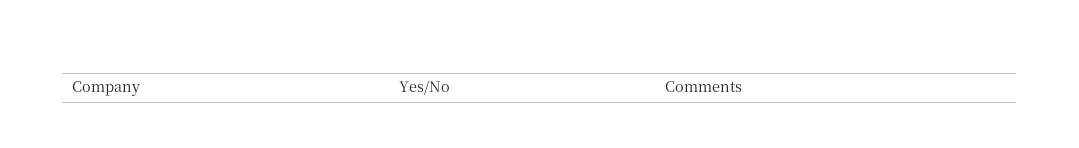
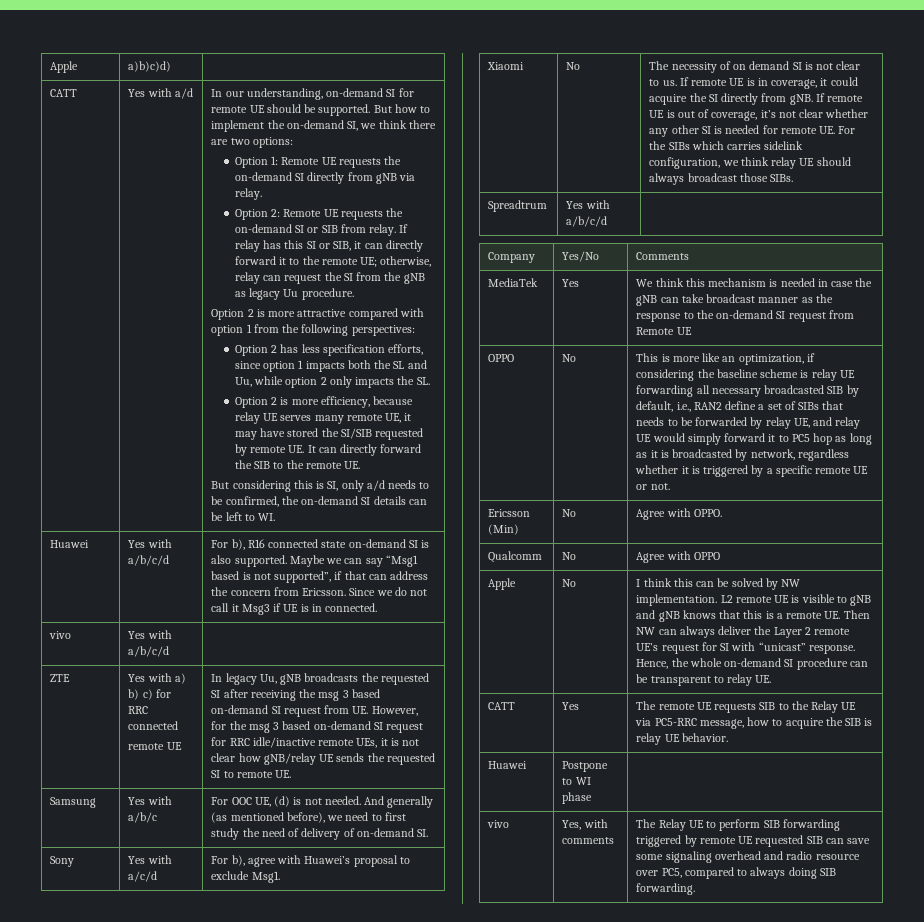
[72,81,141,96] [399,81,451,95] [665,81,743,92] Company | Yes/No | Comments -> [50,61,79,73] [128,61,172,72] [50,89,78,97] [128,88,193,99] [211,88,414,100] [211,104,431,116] [211,120,436,132] [211,137,293,148] [234,156,402,168] [234,172,416,184] [234,188,262,200] [234,208,404,220] [234,224,409,236] [234,240,423,252] [234,256,432,267] [234,272,425,284] [234,288,354,300] [211,308,424,320] [211,324,415,336] [234,344,424,356] [234,360,427,372] [234,376,430,388] [234,396,414,408] [234,412,412,424] [234,428,424,440] [234,444,422,456] [234,460,361,469] [211,480,430,492] [211,496,427,507] [211,512,276,521] [50,540,90,548] [128,539,172,548] [128,555,170,566] [211,539,430,550] [211,555,418,567] [211,571,429,583] [211,587,428,596] [211,603,378,615] [49,631,72,639] [128,630,172,639] [128,646,170,657] [50,674,71,682] [128,673,186,684] [128,689,171,700] [128,706,149,714] [128,721,179,730] [128,742,182,750] [211,673,429,685] [211,689,380,701] [211,705,418,717] [211,721,424,733] [211,737,420,748] [211,753,435,765] [211,770,292,778] [50,797,97,808] [128,796,172,805] [128,812,158,823] [211,796,434,808] [211,812,406,823] [211,828,429,840] [50,856,75,867] [128,855,172,864] [128,871,158,882] [211,855,410,867] [211,871,280,883] [487,62,525,70] [566,62,581,70] [649,61,861,73] [649,77,858,89] [649,93,864,105] [649,109,869,121] [649,125,856,137] [649,141,804,150] [649,157,851,169] [649,173,794,185] [488,200,548,212] [566,200,610,209] [566,216,608,227] [488,252,536,263] [562,251,600,262] [636,252,690,260] [488,278,539,287] [562,279,580,287] [636,278,873,287] [636,294,833,306] [636,310,854,322] [636,327,692,335] [488,354,515,362] [562,354,577,362] [636,353,815,365] [636,369,855,381] [636,385,859,397] [636,401,844,412] [636,417,861,429] [636,433,872,445] [636,449,849,461] [635,465,869,477] [636,483,670,490] [488,509,531,517] [488,524,520,535] [562,509,577,517] [636,508,722,520] [488,551,543,563] [562,552,577,560] [636,551,720,563] [488,578,517,590] [562,579,577,587] [636,578,801,590] [636,594,872,606] [636,610,870,622] [636,626,851,638] [636,642,855,654] [636,658,868,670] [636,674,772,686] [488,702,516,710] [562,702,580,710] [636,701,857,713] [635,717,873,729] [636,733,728,745] [488,761,528,769] [562,761,609,772] [562,777,591,785] [562,792,593,804] [487,820,510,828] [562,819,608,830] [562,837,615,844] [636,819,840,831] [636,835,871,847] [636,851,860,863] [636,867,836,879] [636,883,696,895] Apple | a)b)c)d) | // CATT | Yes with a/d | In our understanding, on-demand SI for remote UE should be supported. But how to implement the on-demand SI, we think there are two options: // Option 1: Remote UE requests the on-demand SI directly from gNB via relay. // Option 2: Remote UE requests the on-demand SI or SIB from relay. If relay has this SI or SIB, it can directly forward it to the remote UE; otherwise, relay can request the SI from the gNB as legacy Uu procedure. // Option 2 is more attractive compared with option 1 from the following perspectives: // Option 2 has less specification efforts, since option 1 impacts both the SL and Uu, while option 2 only impacts the SL. // Option 2 is more efficiency, because relay UE serves many remote UE, it may have stored the SI/SIB requested by remote UE. It can directly forward the SIB to the remote UE. // But considering this is SI, only a/d needs to be confirmed, the on-demand SI details can be left to WI. // Huawei | Yes with a/b/c/d | For b), R16 connected state on-demand SI is also supported. Maybe we can say “Msg1 based is not supported”, if that can address the concern from Ericsson. Since we do not call it Msg3 if UE is in connected. // vivo | Yes with a/b/c/d | // ZTE | Yes with a) b) c) for RRC connected // remote UE | In legacy Uu, gNB broadcasts the requested SI after receiving the msg 3 based on-demand SI request from UE. However, for the msg 3 based on-demand SI request for RRC idle/inactive remote UEs, it is not clear how gNB/relay UE sends the requested SI to remote UE. // Samsung | Yes with a/b/c | For OOC UE, (d) is not needed. And generally (as mentioned before), we need to first study the need of delivery of on-demand SI. // Sony | Yes with a/c/d | For b), agree with Huawei’s proposal to exclude Msg1. // Xiaomi | No | The necessity of on demand SI is not clear to us. If remote UE is in coverage, it could acquire the SI directly from gNB. If remote UE is out of coverage, it’s not clear whether any other SI is needed for remote UE. For the SIBs which carries sidelink configuration, we think relay UE should always broadcast those SIBs. // Spreadtrum | Yes with a/b/c/d | // Company | Yes/No | Comments // MediaTek | Yes | We think this mechanism is needed in case the gNB can take broadcast manner as the response to the on-demand SI request from Remote UE // OPPO | No | This is more like an optimization, if considering the baseline scheme is relay UE forwarding all necessary broadcasted SIB by default, i.e., RAN2 define a set of SIBs that needs to be forwarded by relay UE, and relay UE would simply forward it to PC5 hop as long as it is broadcasted by network, regardless whether it is triggered by a specific remote UE or not. // Ericsson (Min) | No | Agree with OPPO. // Qualcomm | No | Agree with OPPO // Apple | No | I think this can be solved by NW implementation. L2 remote UE is visible to gNB and gNB knows that this is a remote UE. Then NW can always deliver the Layer 2 remote UE’s request for SI with “unicast” response. Hence, the whole on-demand SI procedure can be transparent to relay UE. // CATT | Yes | The remote UE requests SIB to the Relay UE via PC5-RRC message, how to acquire the SIB is relay UE behavior. // Huawei | Postpone to WI phase | // vivo | Yes, with comments | The Relay UE to perform SIB forwarding triggered by remote UE requested SIB can save some signaling overhead and radio resource over PC5, compared to always doing SIB forwarding.

